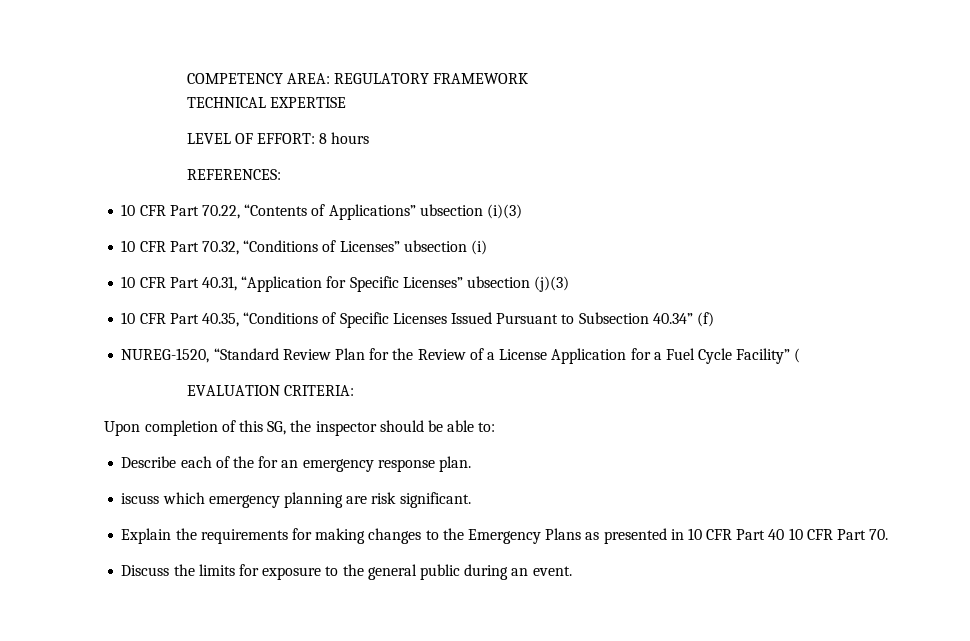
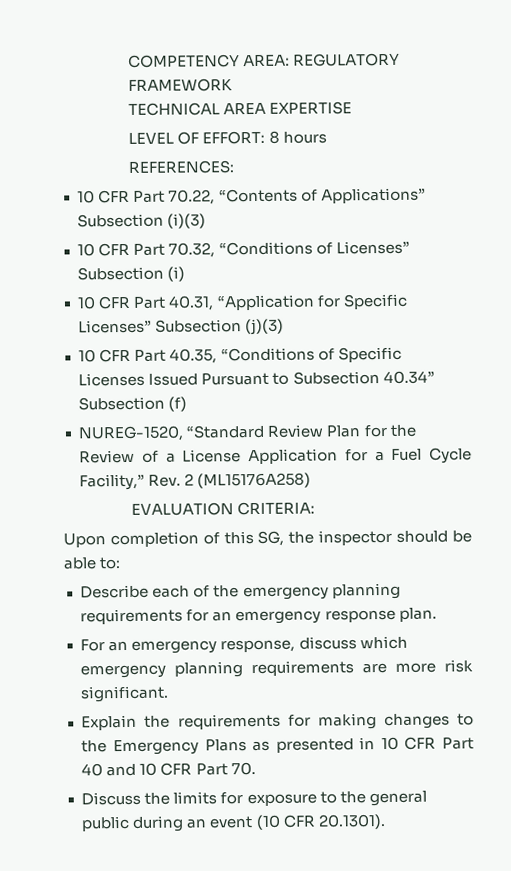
(266, 102) none -> [223,102,267,115] AREA
[419,204,483,216] ubsection -> [77,213,165,228] Subsection
[403,240,467,252] ubsection -> [77,266,165,281] Subsection
[466,276,530,288] ubsection -> [155,319,243,333] Subsection
(693, 318) none -> [78,396,166,411] Subsection
[736,348,801,364] Facility” ( -> [79,472,312,491] Facility,” Rev. 2 (ML15176A258)
(255, 462) none -> [242,582,401,601] [80,608,184,625] emergency planning requirements
[121,492,368,508] iscuss which emergency planning are -> [80,635,408,654] [80,660,437,679] For an emergency response, discuss which emergency planning requirements are more
(785, 534) none -> [106,763,137,777] and
[532,566,572,576] event. -> [209,814,386,831] event (10 CFR 20.1301).

